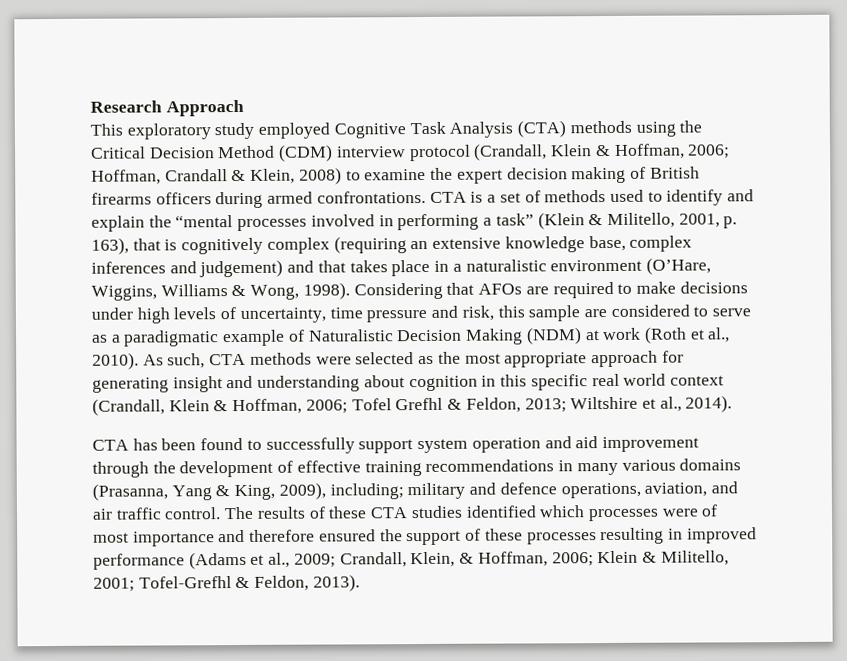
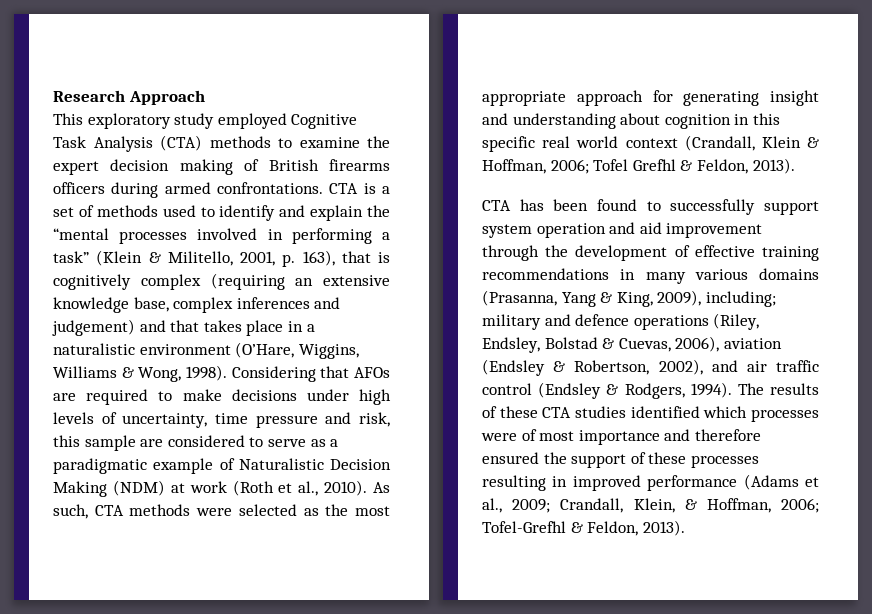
[635,120,703,137] [91,143,731,162] [91,167,342,185] using the Critical Decision Method (CDM) interview protocol (Crandall, Klein & Hoffman, 2006; Hoffman, Crandall & Klein, 2008) -> (271, 142) none
[524,395,733,413] 2013; Wiltshire et al., 2014). -> [752,158,795,174] 2013).
[560,481,738,499] [92,507,222,520] operations, aviation, and air traffic control. -> [633,313,760,330] [482,336,782,353] [482,359,819,376] [482,382,732,399] operations (Riley, Endsley, Bolstad & Cuevas, 2006), aviation (Endsley & Robertson, 2002), and air traffic control (Endsley & Rodgers, 1994).
[597,550,729,566] [93,577,135,592] Klein & Militello, 2001; -> (819, 505) none

